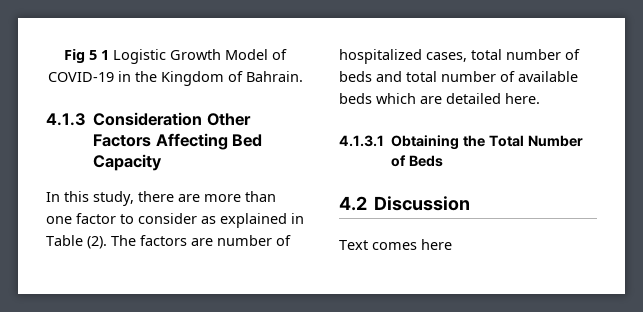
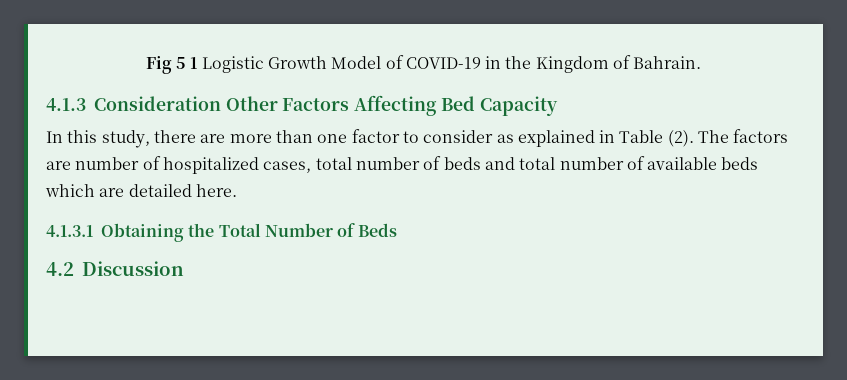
[339,239,452,250] // Text comes here -> (184, 268) none

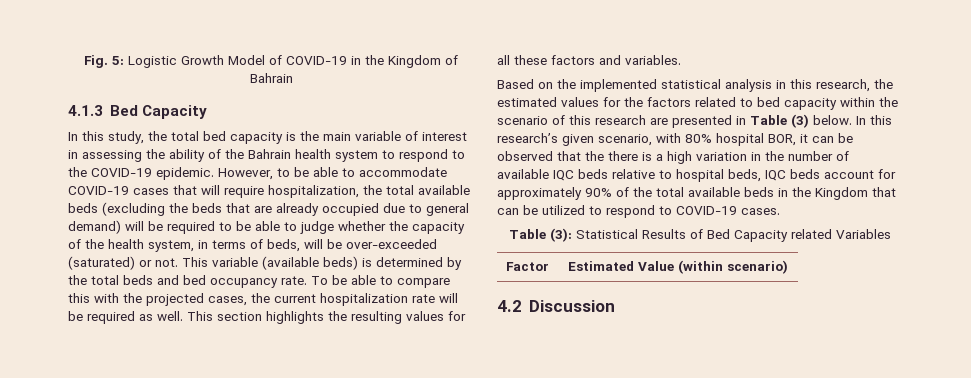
[145,56,198,74] Fig 5 1 -> [84,55,124,68] Fig. 5:
[633,56,702,69] Bahrain. -> [249,73,293,83] Bahrain
[94,95,438,116] Consideration Other Factors Affecting -> (103, 110) none
[153,129,789,147] [46,156,759,174] [45,184,237,197] [46,223,397,242] there are more than one factor to consider as explained in Table (2). The factors are number of hospitalized cases, total number of beds and total number of available beds which are detailed here. // 4.1.3.1 Obtaining the Total Number of Beds -> [148,131,467,144] [68,149,465,162] [68,167,447,180] [68,185,470,198] [68,202,469,216] [68,220,465,234] [68,239,437,252] [68,256,462,270] [68,275,450,288] [68,293,458,306] [68,311,466,324] [497,55,681,65] [497,79,893,92] [497,97,898,110] [497,114,892,128] [497,133,853,146] [497,151,849,164] [497,169,896,182] [497,187,896,200] [497,205,780,218] [509,228,891,242] [506,262,549,271] [567,260,788,274] the total bed capacity is the main variable of interest in assessing the ability of the Bahrain health system to respond to the COVID-19 epidemic. However, to be able to accommodate COVID-19 cases that will require hospitalization, the total available beds (excluding the beds that are already occupied due to general demand) will be required to be able to judge whether the capacity of the health system, in terms of beds, will be over-exceeded (saturated) or not. This variable (available beds) is determined by the total beds and bed occupancy rate. To be able to compare this with the projected cases, the current hospitalization rate will be required as well. This section highlights the resulting values for all these factors and variables. // Based on the implemented statistical analysis in this research, the estimated values for the factors related to bed capacity within the scenario of this research are presented in Table (3) below. In this research’s given scenario, with 80% hospital BOR, it can be observed that the there is a high variation in the number of available IQC beds relative to hospital beds, IQC beds account for approximately 90% of the total available beds in the Kingdom that can be utilized to respond to COVID-19 cases. // Table (3): Statistical Results of Bed Capacity related Variables // Factor | Estimated Value (within scenario)

